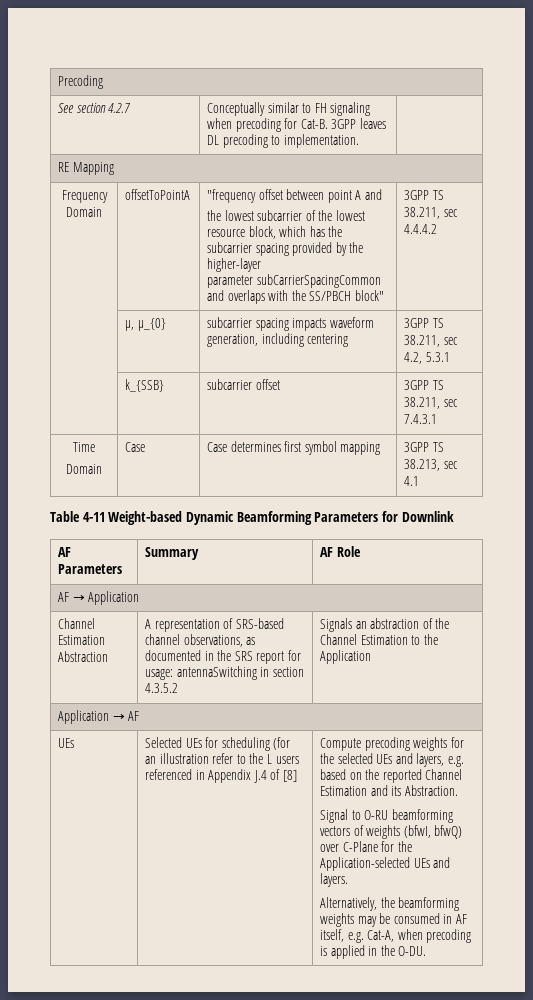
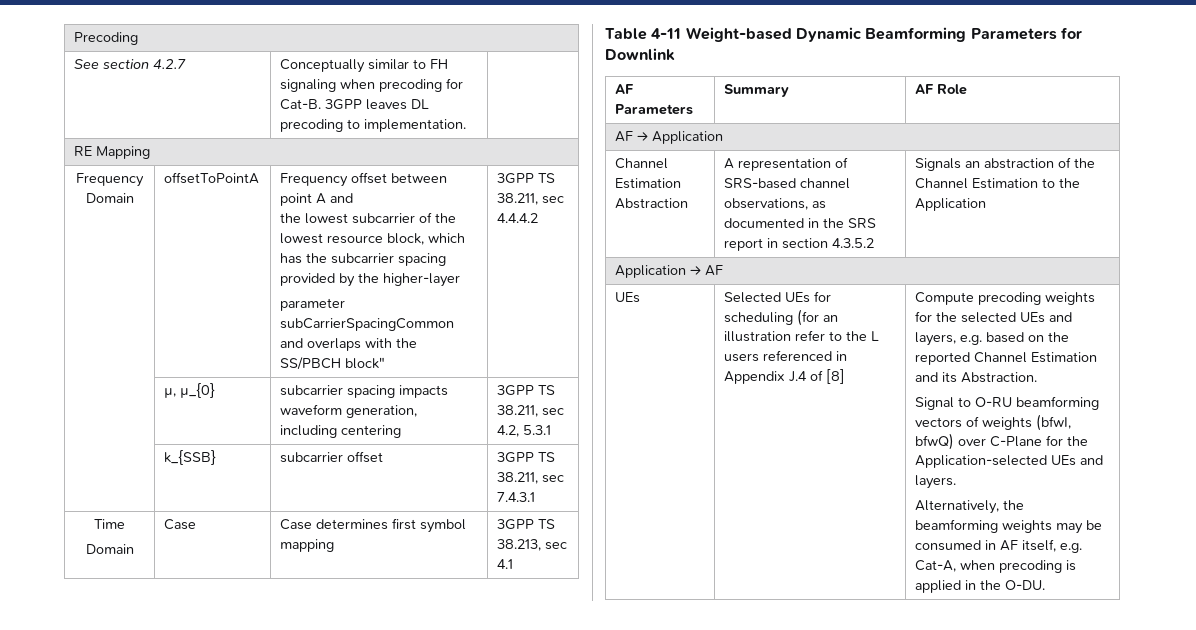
[206,189,256,203] "frequency -> [280,173,349,187] Frequency
[288,650,302,661] [144,666,257,680] for usage: antennaSwitching -> (764, 244) none

